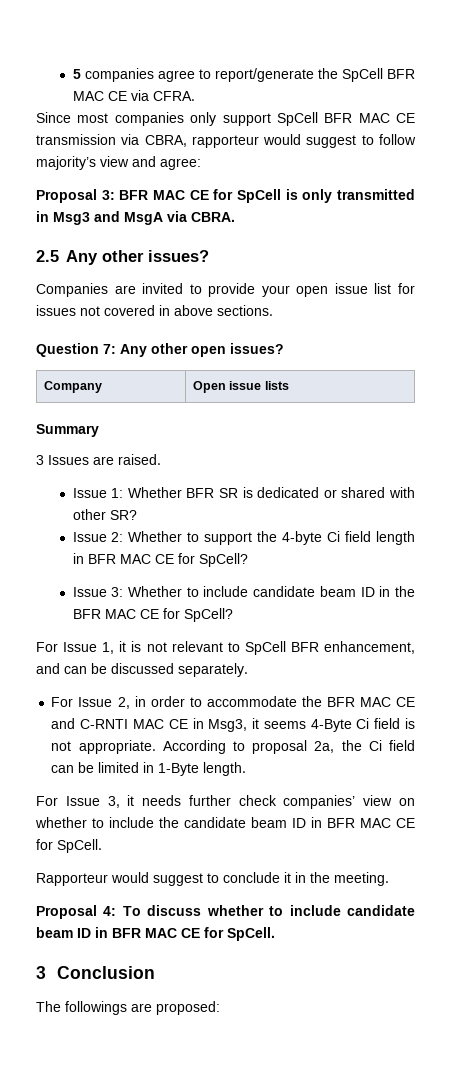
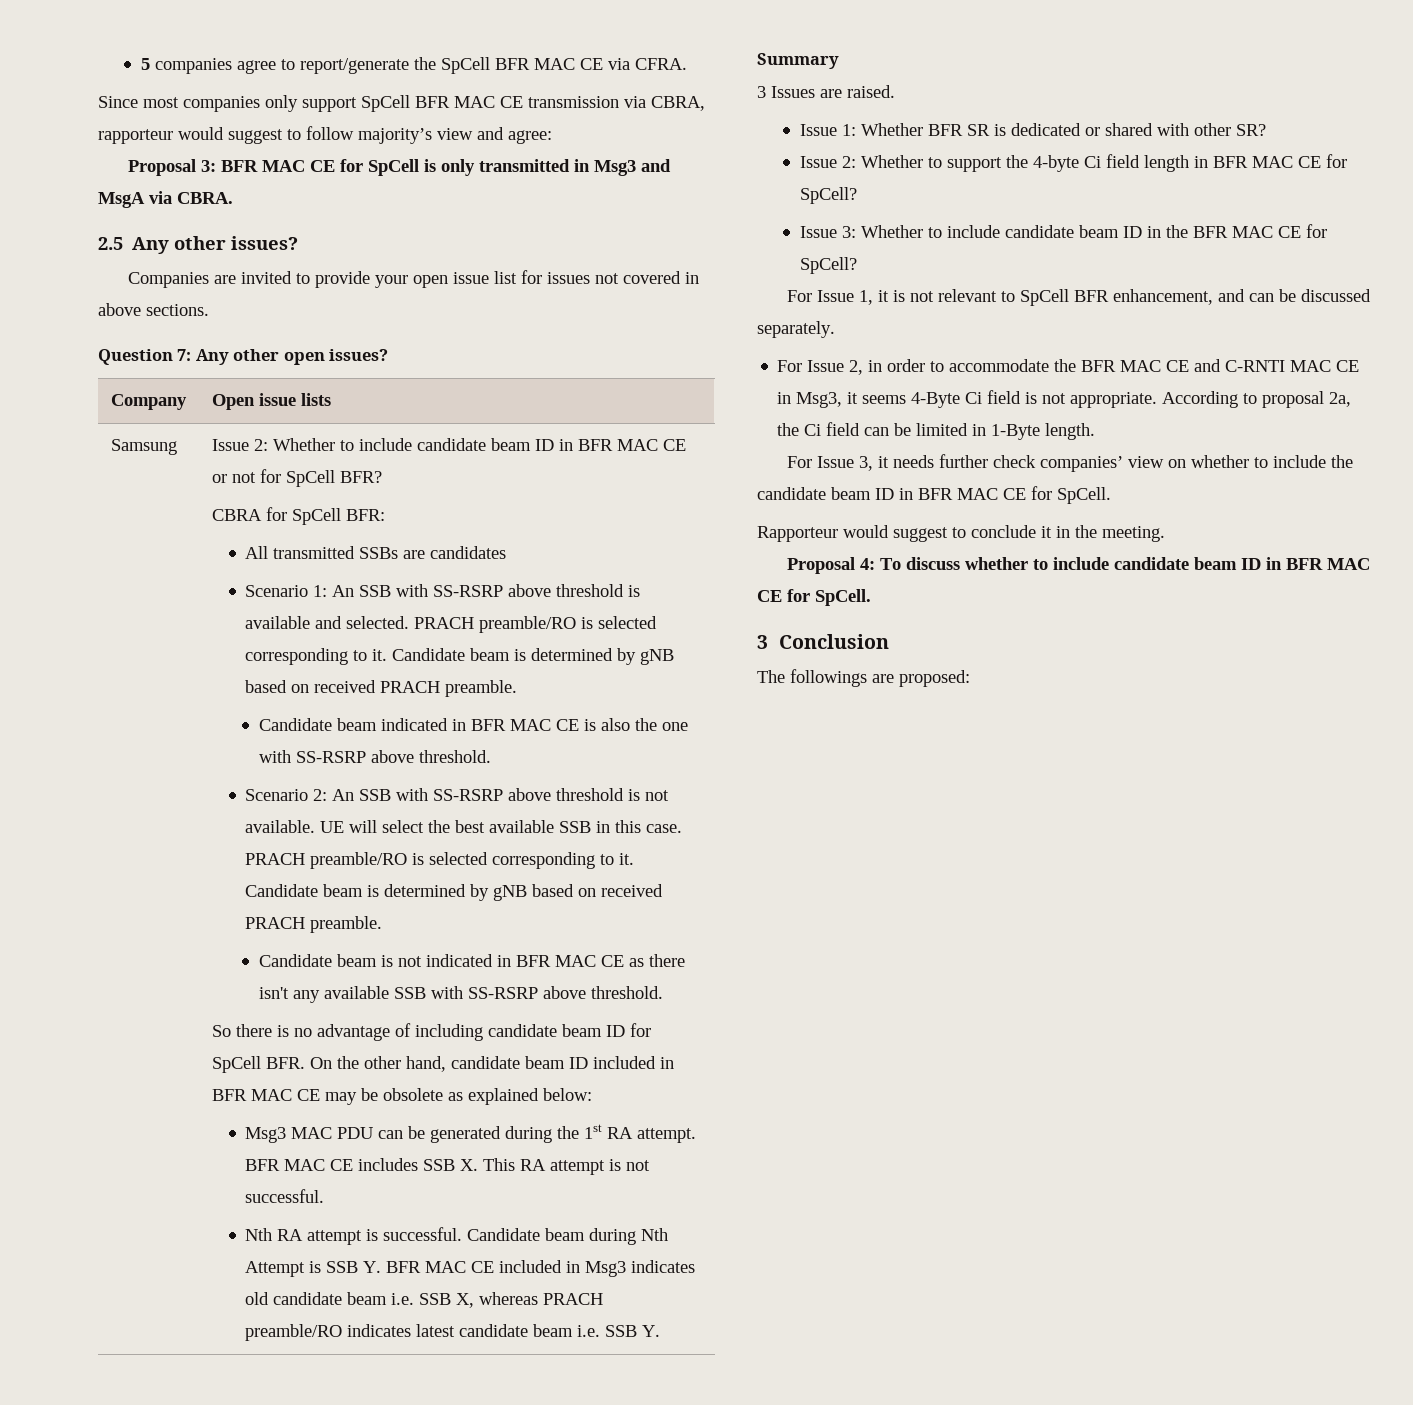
(289, 385) none -> [110,439,177,455] [211,438,686,451] [211,469,382,487] [211,507,385,525] [245,546,507,559] [245,584,641,597] [245,616,658,633] [245,648,675,665] [245,680,518,697] [258,718,688,731] [258,750,491,763] [245,788,670,801] [245,820,683,833] [245,852,635,869] [245,884,664,901] [245,916,383,933] [258,954,685,967] [258,986,663,1003] [211,1023,651,1041] [211,1056,674,1073] [211,1088,592,1105] [245,1124,697,1143] [245,1158,651,1175] [245,1189,325,1203] [245,1227,669,1245] [245,1260,696,1277] [245,1292,604,1308] [245,1324,661,1341] // Samsung | Issue 2: Whether to include candidate beam ID in BFR MAC CE or not for SpCell BFR? // CBRA for SpCell BFR: // All transmitted SSBs are candidates // Scenario 1: An SSB with SS-RSRP above threshold is available and selected. PRACH preamble/RO is selected corresponding to it. Candidate beam is determined by gNB based on received PRACH preamble. // Candidate beam indicated in BFR MAC CE is also the one with SS-RSRP above threshold. // Scenario 2: An SSB with SS-RSRP above threshold is not available. UE will select the best available SSB in this case. PRACH preamble/RO is selected corresponding to it. Candidate beam is determined by gNB based on received PRACH preamble. // Candidate beam is not indicated in BFR MAC CE as there isn't any available SSB with SS-RSRP above threshold. // So there is no advantage of including candidate beam ID for SpCell BFR. On the other hand, candidate beam ID included in BFR MAC CE may be obsolete as explained below: // Msg3 MAC PDU can be generated during the 1st RA attempt. BFR MAC CE includes SSB X. This RA attempt is not successful. // Nth RA attempt is successful. Candidate beam during Nth Attempt is SSB Y. BFR MAC CE included in Msg3 indicates old candidate beam i.e. SSB X, whereas PRACH preamble/RO indicates latest candidate beam i.e. SSB Y.

